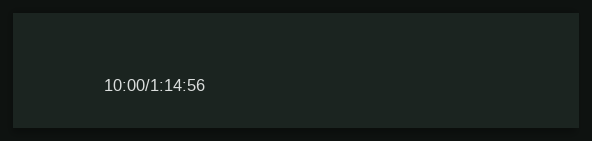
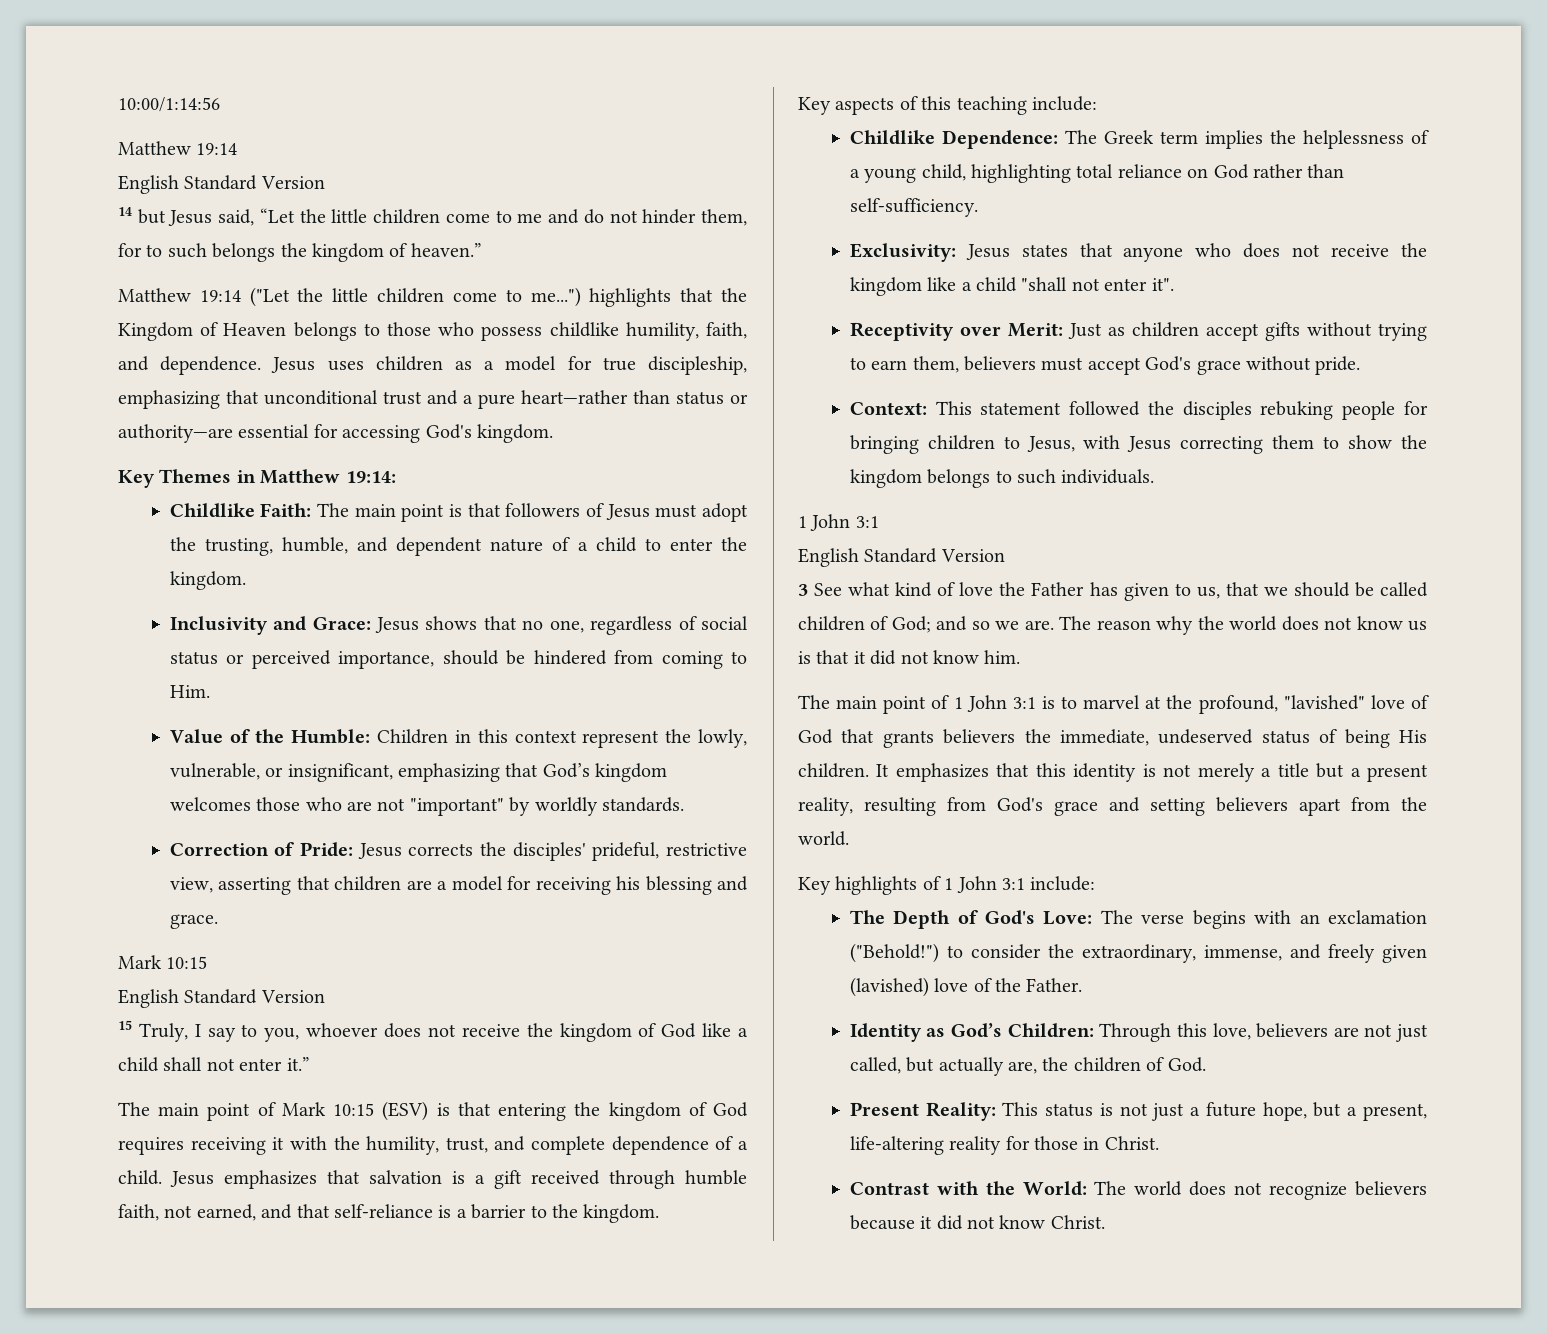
(205, 85) none -> [118,141,238,155] [118,175,325,194] [118,207,747,226] [118,243,482,262] [118,287,747,307] [118,322,747,341] [118,356,747,375] [118,390,748,409] [118,424,553,443] [118,469,396,488] [169,503,749,522] [169,537,747,556] [169,571,246,590] [169,616,748,635] [169,650,747,669] [169,685,210,698] [169,729,748,748] [169,763,668,782] [169,797,684,816] [169,842,747,861] [169,876,748,895] [169,914,218,929] [118,955,208,969] [118,989,325,1008] [118,1020,749,1042] [118,1057,310,1072] [118,1101,748,1121] [118,1136,748,1155] [118,1170,747,1189] [118,1204,660,1223] [798,96,1097,115] [849,130,1429,149] [849,164,1345,183] [849,198,978,217] [849,243,1427,262] [849,277,1174,296] [849,322,1427,341] [849,356,1361,375] [849,401,1428,420] [849,435,1427,454] [849,469,1155,488] [798,514,879,531] [798,548,1005,567] [798,582,1428,601] [798,616,1427,635] [798,650,1021,665] [798,695,1429,714] [798,729,1427,748] [798,763,1428,782] [798,797,1427,816] [798,831,849,846] [798,876,1096,895] [849,910,1427,929] [849,943,1427,963] [849,977,1083,997] [849,1023,1428,1042] [849,1057,1206,1076] [849,1102,1427,1121] [849,1136,1159,1155] [849,1181,1427,1200] [849,1215,1105,1230] // Matthew 19:14 // English Standard Version // 14 but Jesus said, “Let the little children come to me and do not hinder them, for to such belongs the kingdom of heaven.” // Matthew 19:14 ("Let the little children come to me...") highlights that the Kingdom of Heaven belongs to those who possess childlike humility, faith, and dependence. Jesus uses children as a model for true discipleship, emphasizing that unconditional trust and a pure heart—rather than status or authority—are essential for accessing God's kingdom. // Key Themes in Matthew 19:14: // Childlike Faith: The main point is that followers of Jesus must adopt the trusting, humble, and dependent nature of a child to enter the kingdom. // Inclusivity and Grace: Jesus shows that no one, regardless of social status or perceived importance, should be hindered from coming to Him. // Value of the Humble: Children in this context represent the lowly, vulnerable, or insignificant, emphasizing that God’s kingdom welcomes those who are not "important" by worldly standards. // Correction of Pride: Jesus corrects the disciples' prideful, restrictive view, asserting that children are a model for receiving his blessing and grace. // Mark 10:15 // English Standard Version // 15 Truly, I say to you, whoever does not receive the kingdom of God like a child shall not enter it.” // The main point of Mark 10:15 (ESV) is that entering the kingdom of God requires receiving it with the humility, trust, and complete dependence of a child. Jesus emphasizes that salvation is a gift received through humble faith, not earned, and that self-reliance is a barrier to the kingdom. // Key aspects of this teaching include: // Childlike Dependence: The Greek term implies the helplessness of a young child, highlighting total reliance on God rather than self-sufficiency. // Exclusivity: Jesus states that anyone who does not receive the kingdom like a child "shall not enter it". // Receptivity over Merit: Just as children accept gifts without trying to earn them, believers must accept God's grace without pride. // Context: This statement followed the disciples rebuking people for bringing children to Jesus, with Jesus correcting them to show the kingdom belongs to such individuals. // 1 John 3:1 // English Standard Version // 3 See what kind of love the Father has given to us, that we should be called children of God; and so we are. The reason why the world does not know us is that it did not know him. // The main point of 1 John 3:1 is to marvel at the profound, "lavished" love of God that grants believers the immediate, undeserved status of being His children. It emphasizes that this identity is not merely a title but a present reality, resulting from God's grace and setting believers apart from the world. // Key highlights of 1 John 3:1 include: // The Depth of God's Love: The verse begins with an exclamation ("Behold!") to consider the extraordinary, immense, and freely given (lavished) love of the Father. // Identity as God’s Children: Through this love, believers are not just called, but actually are, the children of God. // Present Reality: This status is not just a future hope, but a present, life-altering reality for those in Christ. // Contrast with the World: The world does not recognize believers because it did not know Christ.

